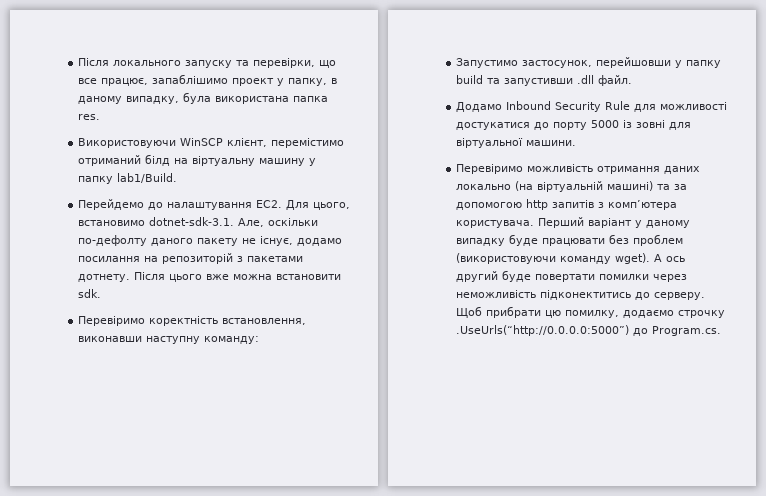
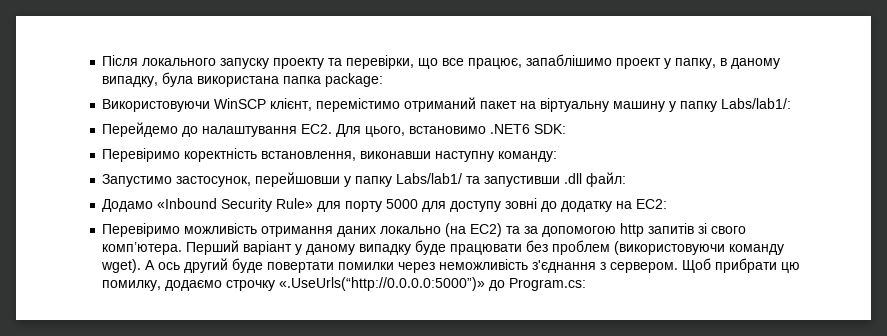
(232, 64) none -> [273,58,325,69] проекту
[77,114,100,120] res. -> [325,73,384,87] package:
[144,154,170,166] білд -> [480,101,518,109] пакет
[116,173,177,183] lab1/Build. -> [721,98,792,109] Labs/lab1/:
[148,217,318,227] [77,235,342,246] [77,253,303,264] [77,272,341,282] [77,289,101,298] dotnet-sdk-3.1. Але, оскільки по-дефолту даного пакету не існує, додамо посилання на репозиторій з пакетами дотнету. Після цього вже можна встановити sdk. -> [490,124,567,134] .NET6 SDK:
[455,75,483,84] build -> [396,173,463,184] Labs/lab1/
[597,75,632,86] файл. -> [586,172,627,187] файл:
[505,101,727,112] [455,120,691,130] [455,138,576,148] Inbound Security Rule для можливості достукатися до порту 5000 із зовні для віртуальної машини. -> [157,198,668,212] «Inbound Security Rule» для порту 5000 для доступу зовні до додатку на EC2:
[536,181,653,192] віртуальній машині) -> [470,223,503,237] EC2)
[597,200,677,210] [455,220,534,228] з комп’ютера користувача. -> [698,223,747,234] [102,242,183,255] зі свого комп’ютера.
[539,290,705,300] підконектитись до серверу. -> [532,260,679,273] з'єднання з сервером.
[455,325,721,336] .UseUrls(“http://0.0.0.0:5000”) до Program.cs. -> [279,277,587,291] «.UseUrls(“http://0.0.0.0:5000”)» до Program.cs:

